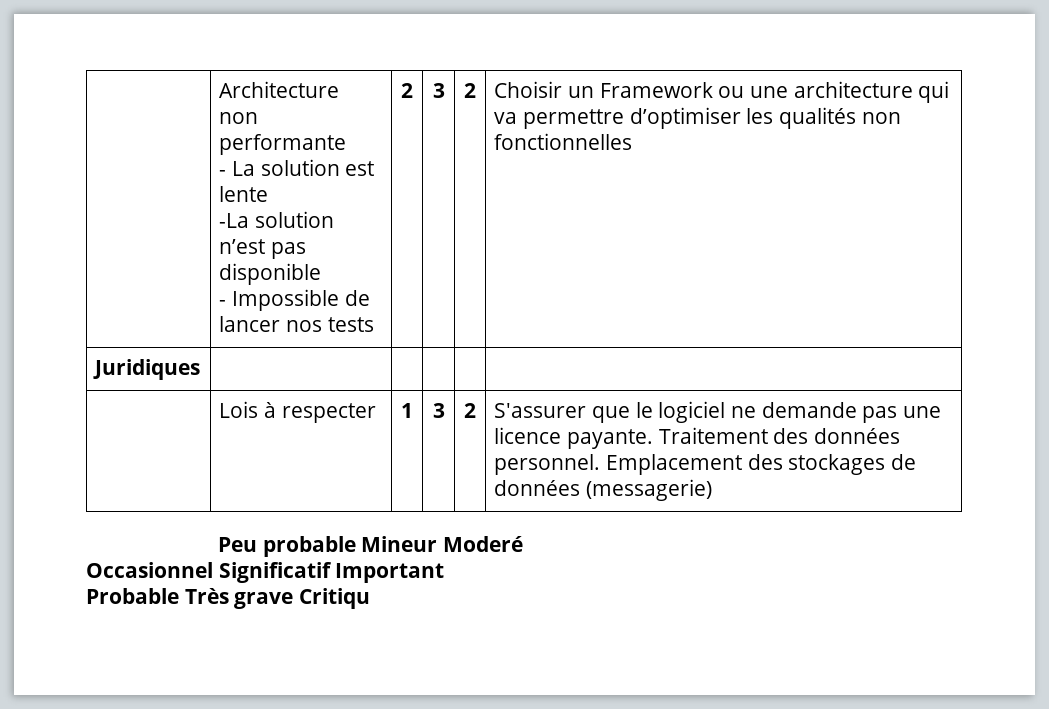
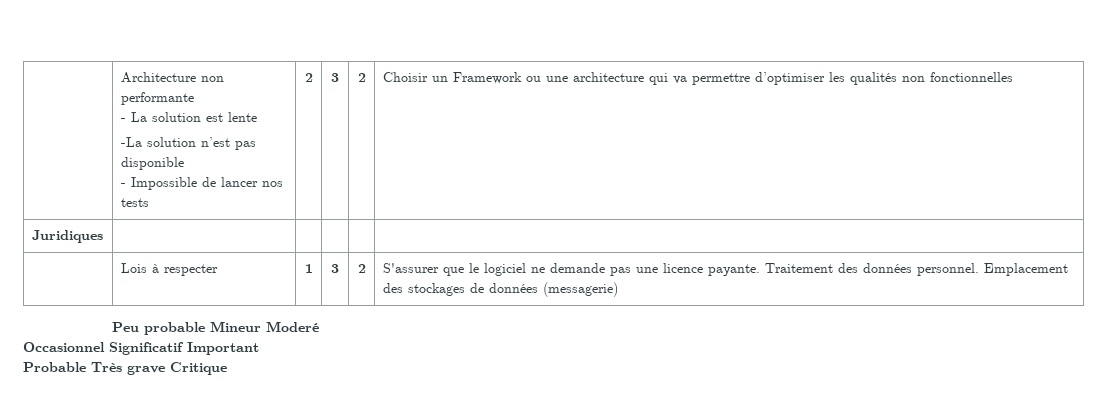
[298,588,370,609] Critiqu -> [170,362,227,375] Critique

